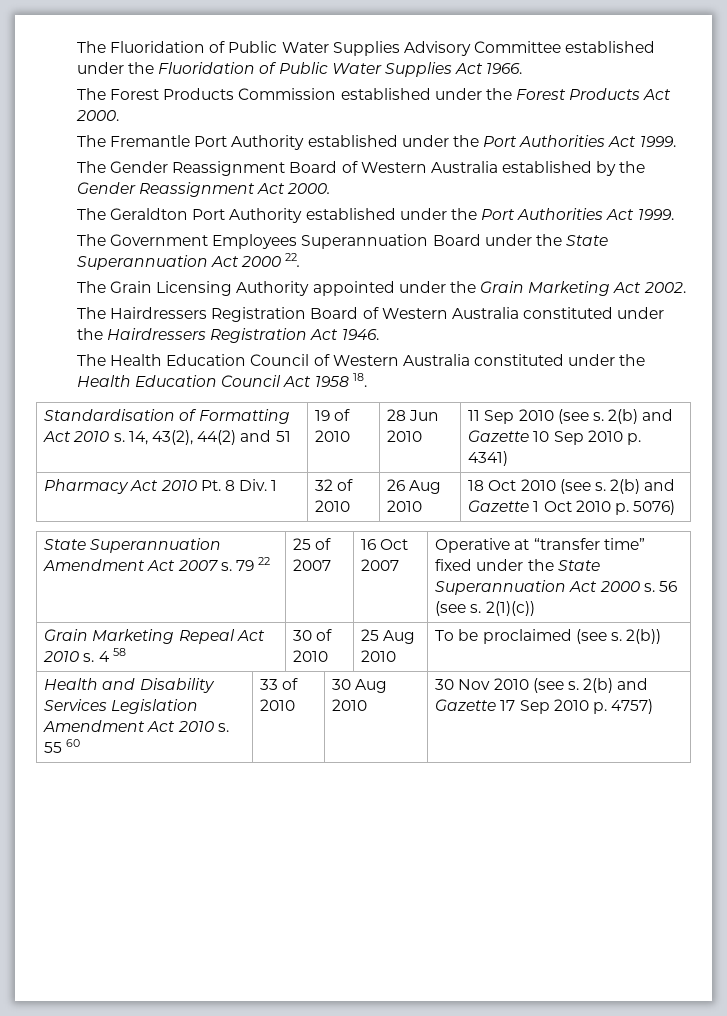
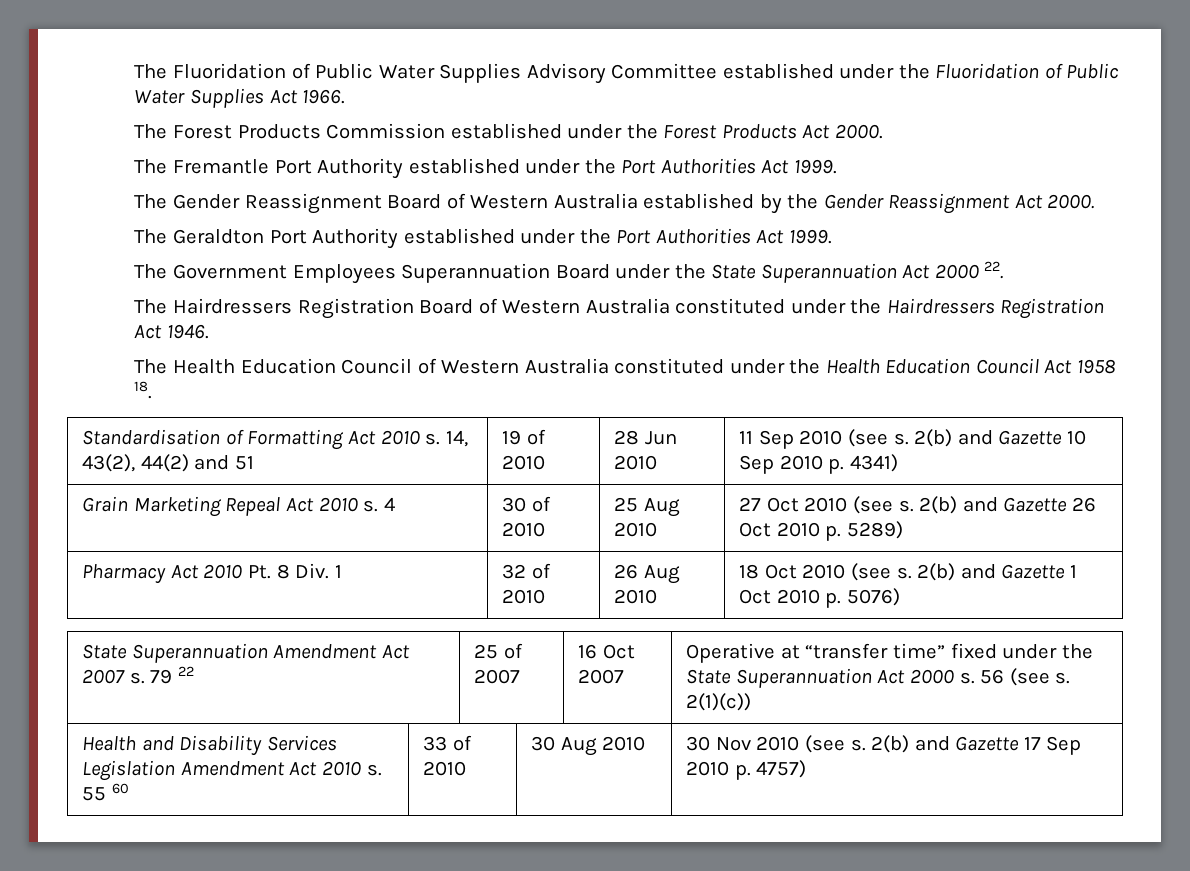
[76,281,686,296] // The Grain Licensing Authority appointed under the Grain Marketing Act 2002. -> (1004, 270) none
(509, 458) none -> [82,496,395,517] [502,496,551,512] [502,522,546,537] [614,497,680,517] [614,522,658,537] [739,496,1096,514] [739,521,903,541] // Grain Marketing Repeal Act 2010 s. 4 | 30 of 2010 | 25 Aug 2010 | 27 Oct 2010 (see s. 2(b) and Gazette 26 Oct 2010 p. 5289)
[44,629,265,644] [43,648,126,662] [293,629,333,641] [293,650,329,662] [361,629,416,644] [361,650,397,662] [435,629,662,644] // Grain Marketing Repeal Act 2010 s. 4 58 | 30 of 2010 | 25 Aug 2010 | To be proclaimed (see s. 2(b)) -> (752, 702) none

